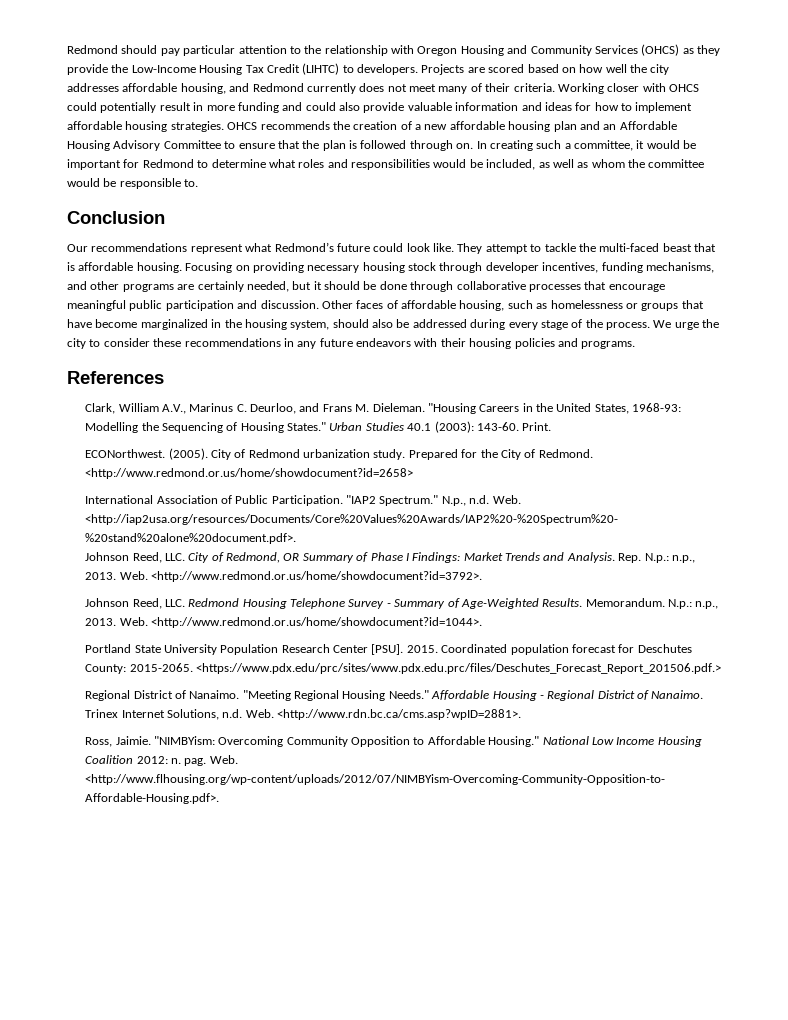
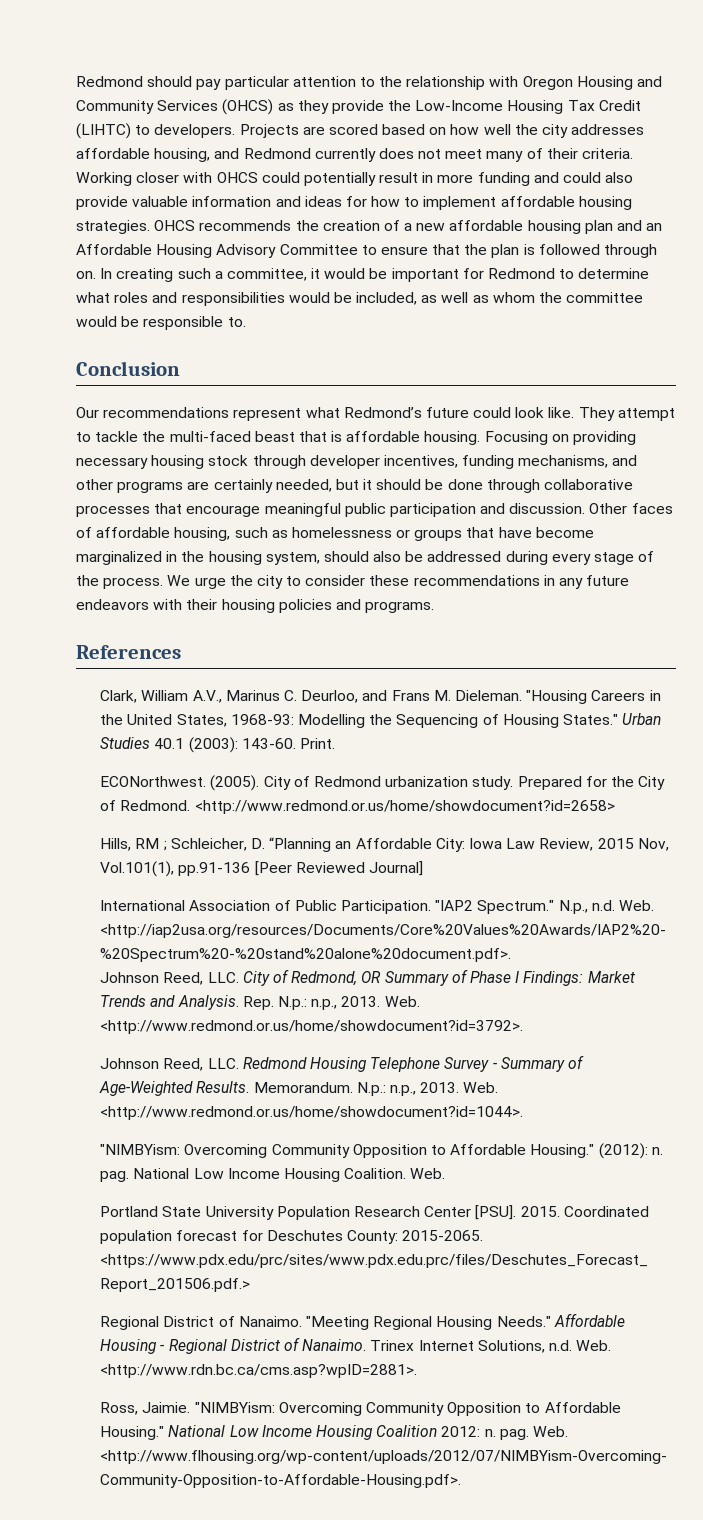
(414, 473) none -> [100,837,669,852] [100,861,424,877] // Hills, RM ; Schleicher, D. “Planning an Affordable City: Iowa Law Review, 2015 Nov, Vol.101(1), pp.91-136 [Peer Reviewed Journal]
(482, 622) none -> [100,1143,663,1159] [100,1168,446,1182] // "NIMBYism: Overcoming Community Opposition to Affordable Housing." (2012): n. pag. National Low Income Housing Coalition. Web.

